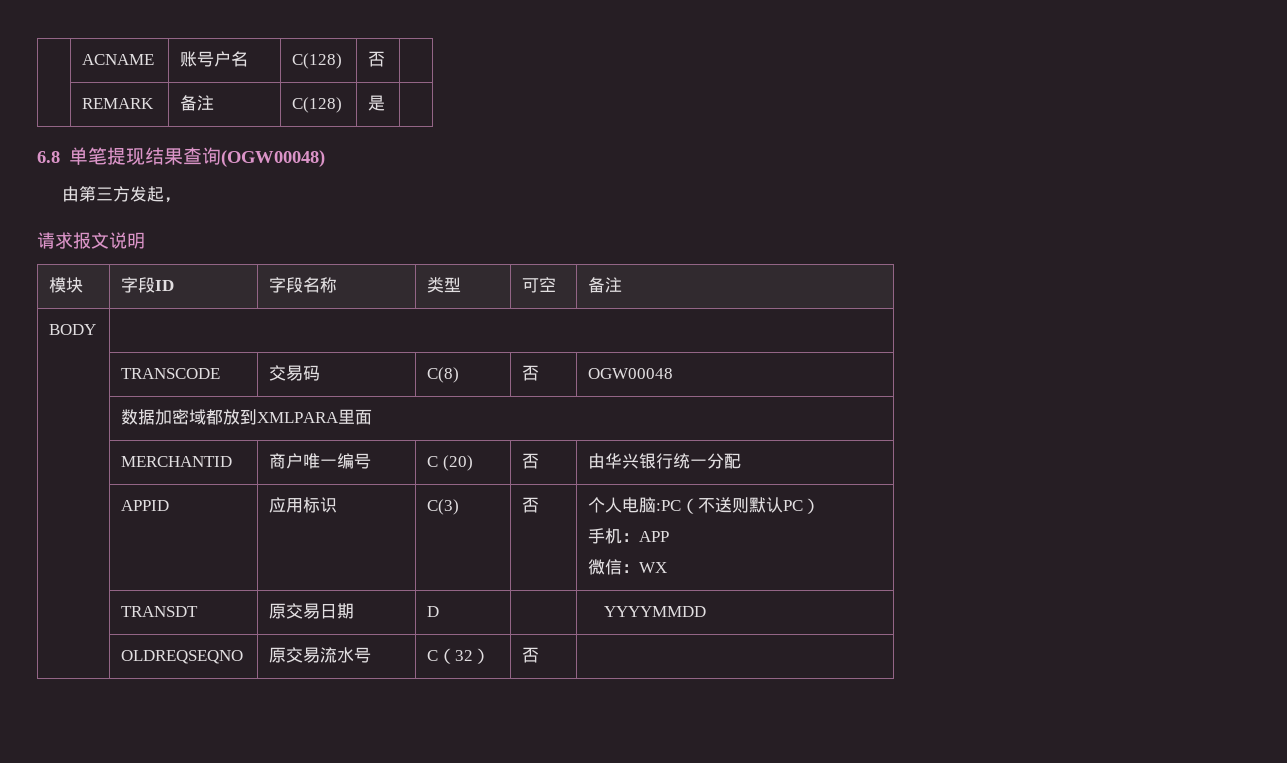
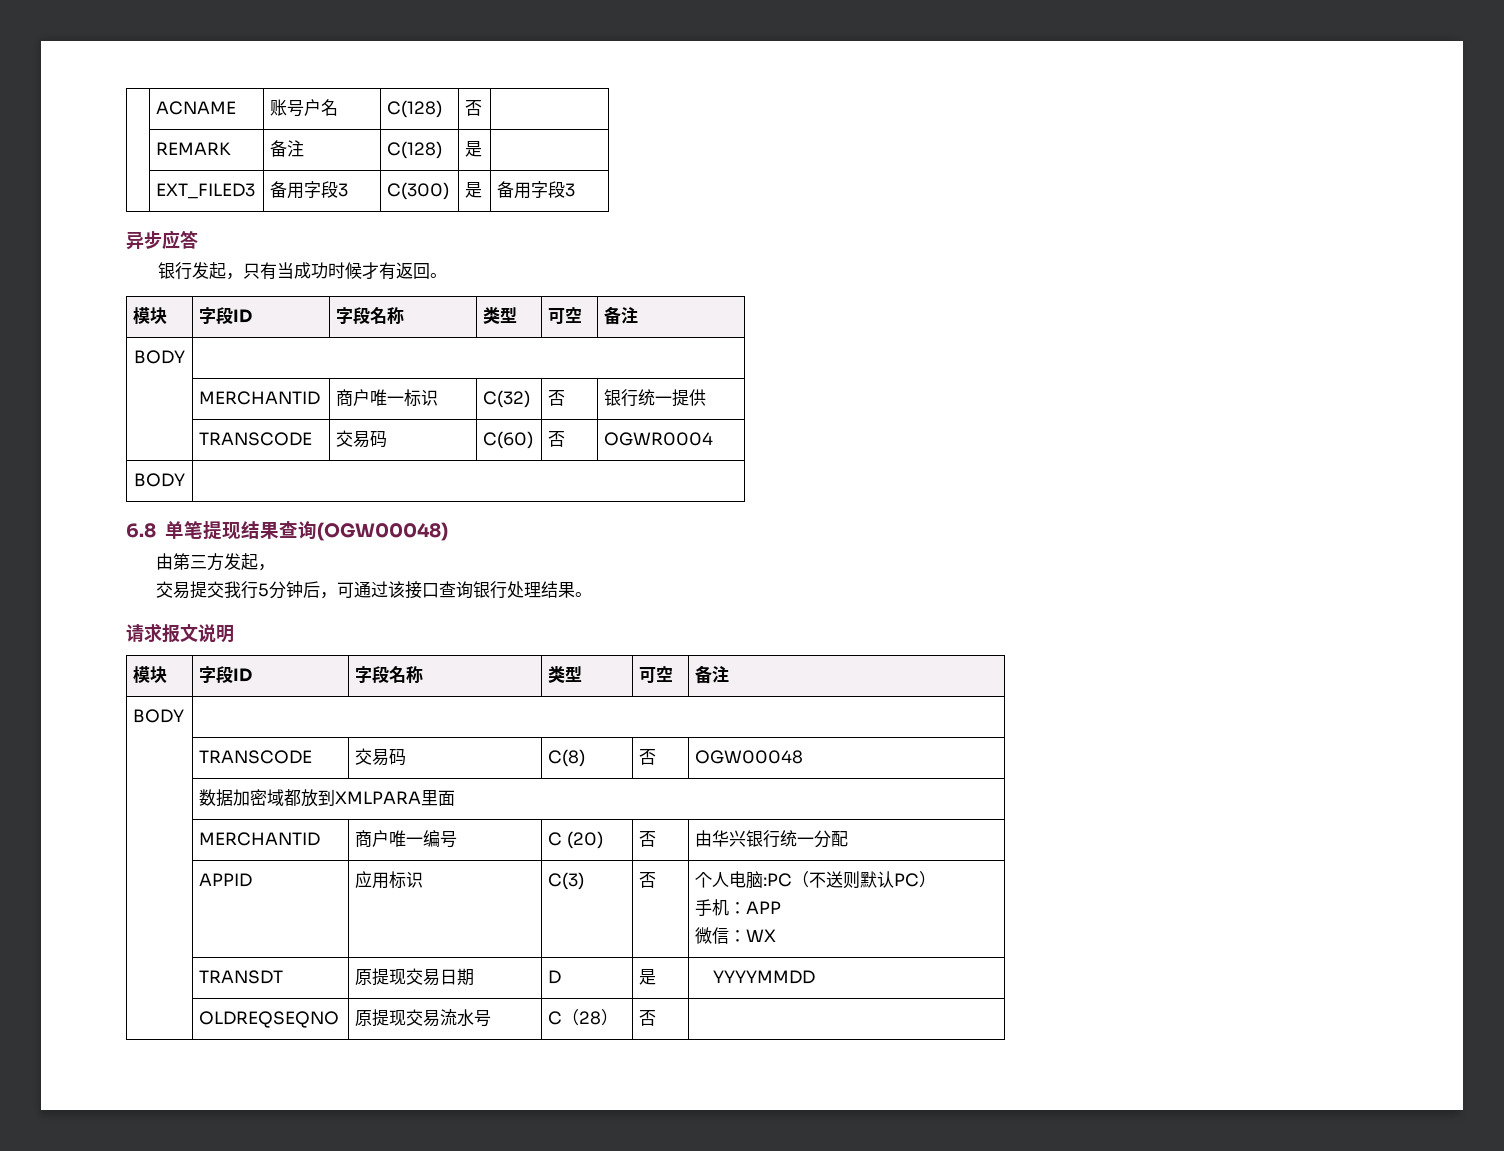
(386, 103) none -> [156,183,256,199] [270,181,349,199] [387,182,450,200] [465,182,483,198] [497,181,576,199] [126,230,198,250] [157,262,447,280] [133,307,168,324] [199,307,253,324] [336,307,405,325] [483,307,518,324] [548,307,583,324] [604,306,639,325] [134,350,185,364] [199,391,321,405] [336,389,439,407] [483,390,531,408] [548,390,566,406] [604,389,707,407] [199,432,313,446] [336,430,388,448] [483,431,534,449] [548,431,566,447] [604,432,714,446] [134,473,185,487] // | EXT_FILED3 | 备用字段3 | C(300) | 是 | 备用字段3 // 异步应答 // 银行发起，只有当成功时候才有返回。 // 模块 | 字段ID | 字段名称 | 类型 | 可空 | 备注 // BODY | // | MERCHANTID | 商户唯一标识 | C(32) | 否 | 银行统一提供 // | TRANSCODE | 交易码 | C(60) | 否 | OGWR0004 // BODY |
(182, 200) none -> [155,581,592,599] // 交易提交我行5分钟后，可通过该接口查询银行处理结果。
(287, 611) none -> [372,968,407,986] 提现
(440, 611) none -> [639,969,657,985] 是
(287, 655) none -> [372,1009,407,1027] 提现
[455,650,474,661] 32 -> [579,1011,602,1025] 28

